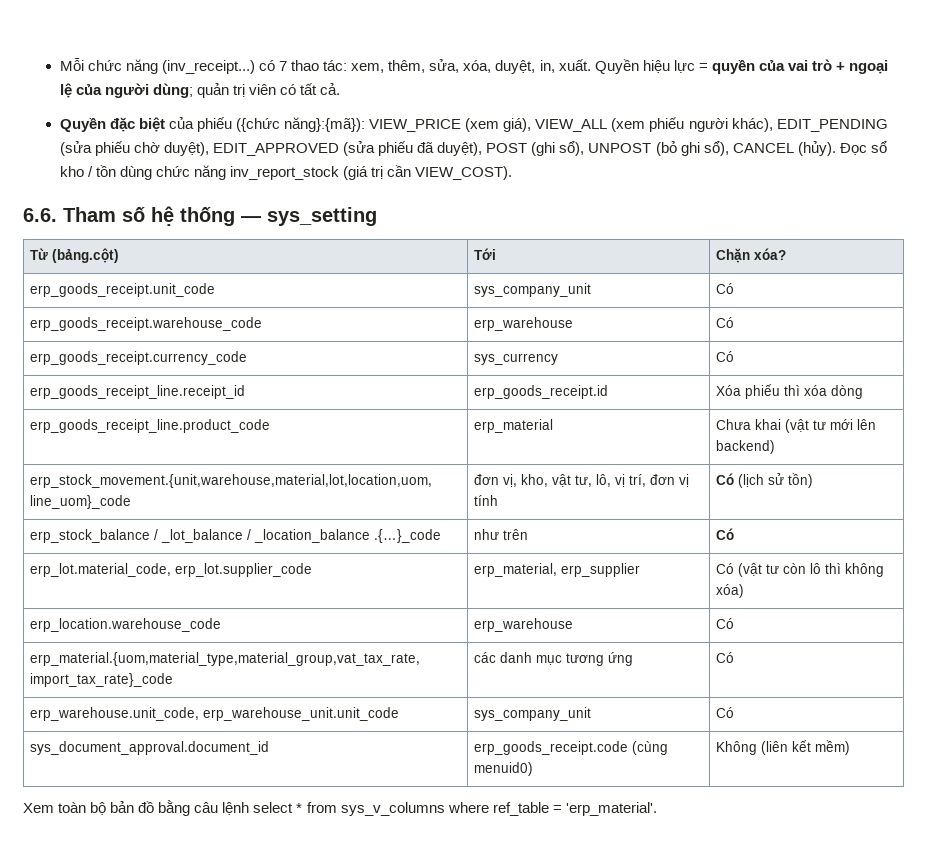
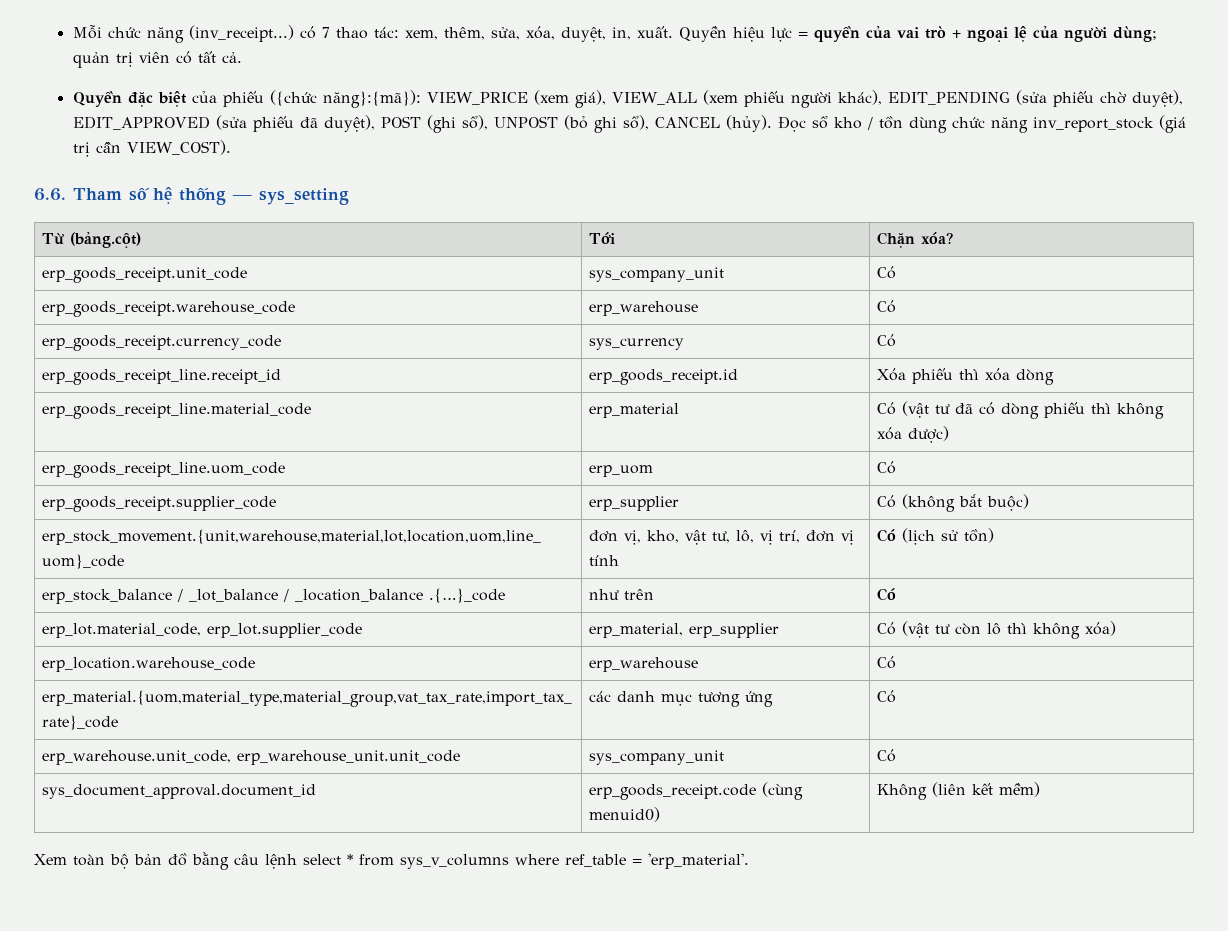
[29,419,270,433] erp_goods_receipt_line.product_code -> [41,403,311,419] erp_goods_receipt_line.material_code
[715,419,876,433] [715,440,775,454] Chưa khai (vật tư mới lên backend) -> [876,401,1164,419] [876,426,949,443] [41,462,285,478] [588,465,653,477] [876,461,896,474] [41,496,276,512] [588,496,679,511] [876,494,1029,512] Có (vật tư đã có dòng phiếu thì không xóa được) // erp_goods_receipt_line.uom_code | erp_uom | Có // erp_goods_receipt.supplier_code | erp_supplier | Có (không bắt buộc)

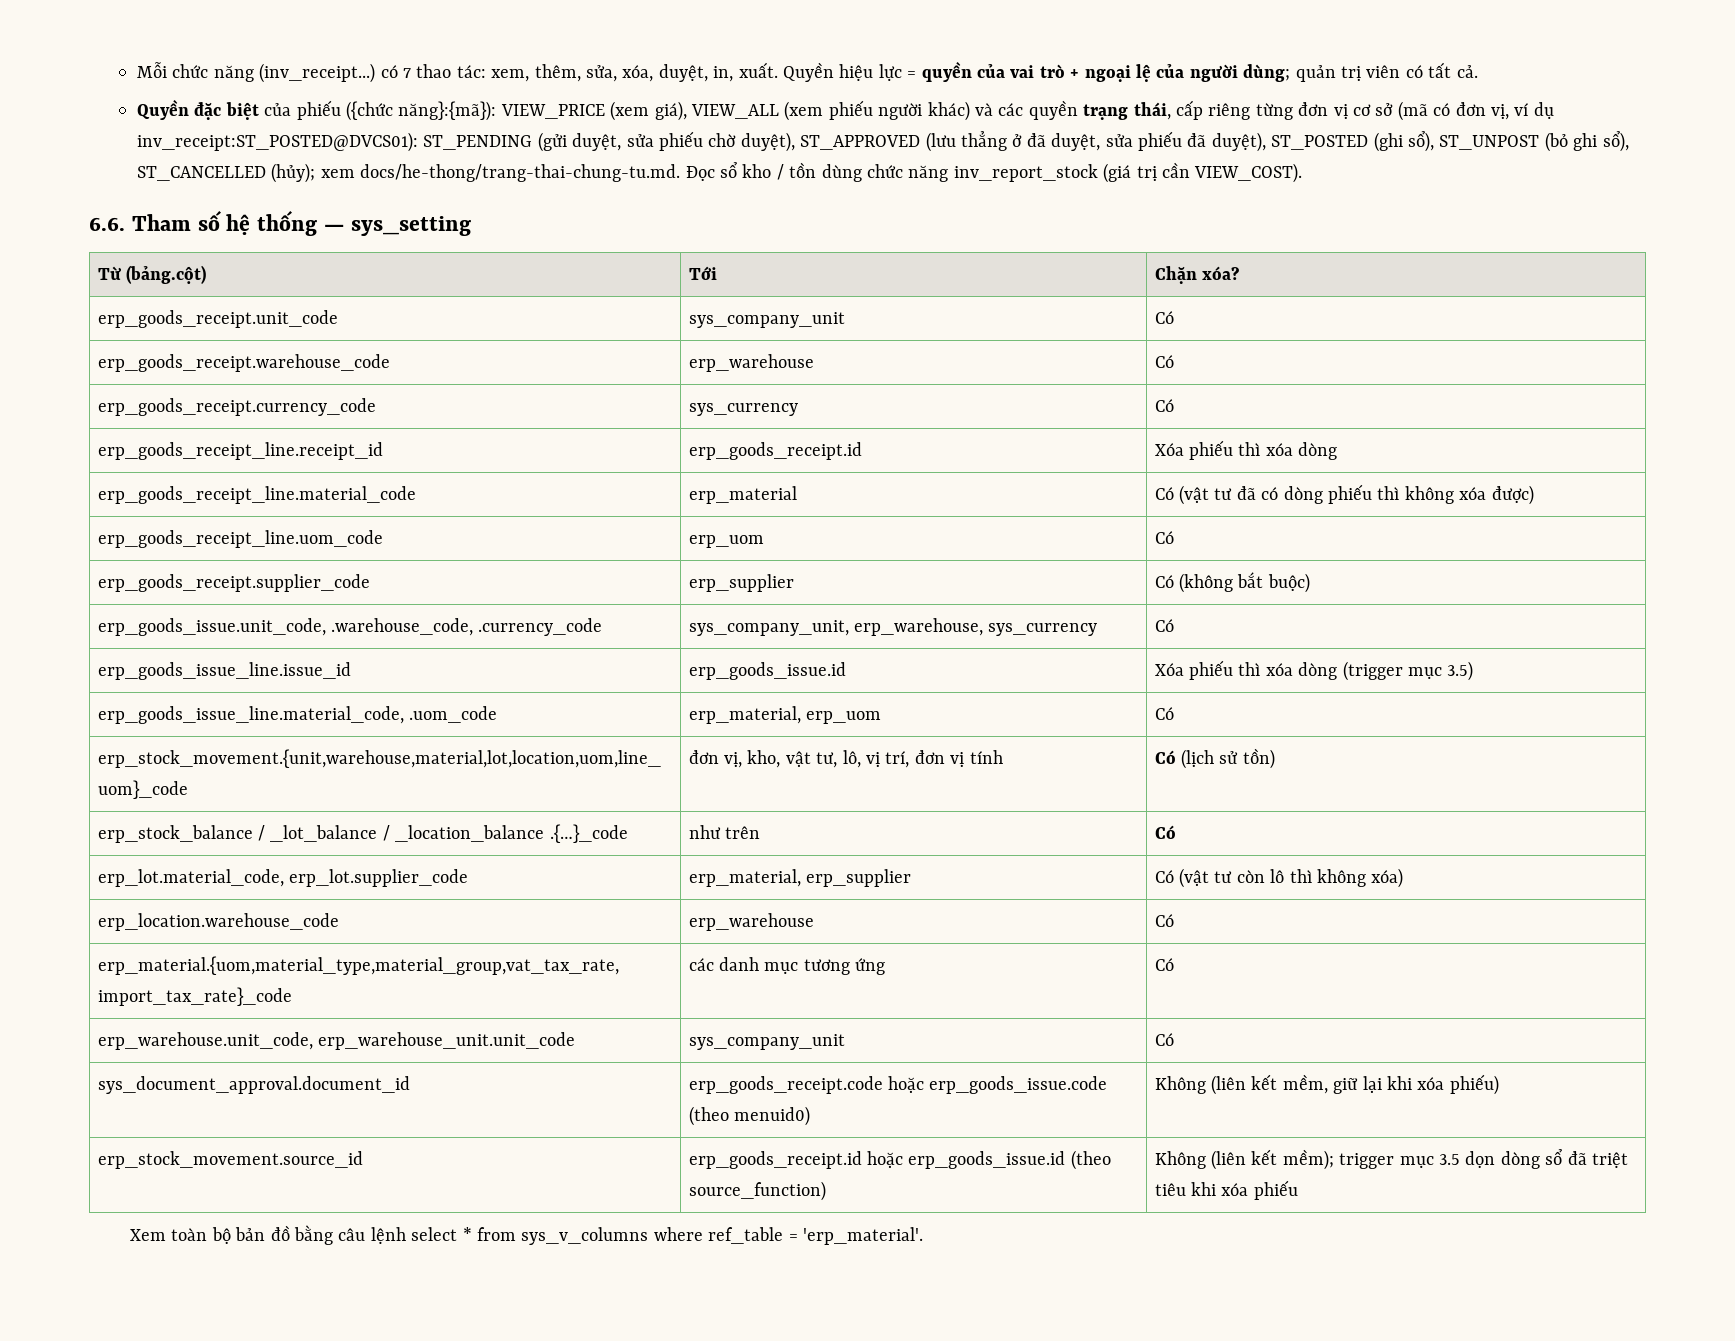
[837,90,1183,107] [72,115,247,130] khác), EDIT_PENDING (sửa phiếu chờ duyệt), EDIT_APPROVED (sửa -> [927,100,1554,121] [136,131,1133,152] khác) và các quyền trạng thái, cấp riêng từng đơn vị cơ sở (mã có đơn vị, ví dụ inv_receipt:ST_POSTED@DVCS01): ST_PENDING (gửi duyệt, sửa phiếu chờ duyệt), ST_APPROVED (lưu thẳng ở đã duyệt, sửa
[380,116,421,128] POST -> [1271,135,1369,150] ST_POSTED
[493,116,558,128] UNPOST -> [1439,135,1540,150] ST_UNPOST
[654,115,772,132] CANCEL (hủy). -> [136,163,681,183] ST_CANCELLED (hủy); xem docs/he-thong/trang-thai-chung-tu.md.
(1029, 502) none -> [97,618,603,636] [688,618,1098,636] [1154,619,1174,632] [97,662,351,680] [688,662,846,680] [1154,660,1474,681] [97,706,498,724] [688,706,882,724] [1154,707,1174,720] // erp_goods_issue.unit_code, .warehouse_code, .currency_code | sys_company_unit, erp_warehouse, sys_currency | Có // erp_goods_issue_line.issue_id | erp_goods_issue.id | Xóa phiếu thì xóa dòng (trigger mục 3.5) // erp_goods_issue_line.material_code, .uom_code | erp_material, erp_uom | Có
[761,782,803,800] (cùng -> [888,1076,1108,1094] [688,1106,729,1126] hoặc erp_goods_issue.code (theo
[998,782,1040,797] mềm) -> [1282,1074,1499,1095] [97,1151,363,1169] [688,1150,1111,1170] [688,1181,826,1201] [1154,1149,1629,1170] [1154,1180,1298,1200] mềm, giữ lại khi xóa phiếu) // erp_stock_movement.source_id | erp_goods_receipt.id hoặc erp_goods_issue.id (theo source_function) | Không (liên kết mềm); trigger mục 3.5 dọn dòng sổ đã triệt tiêu khi xóa phiếu

